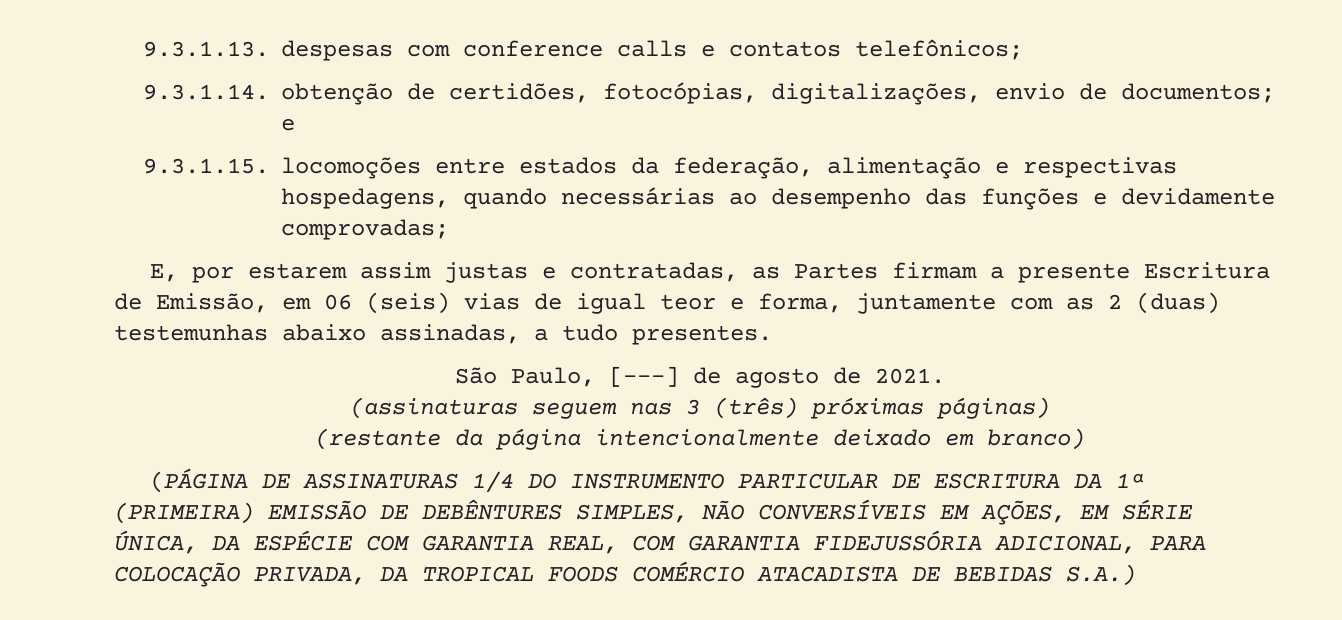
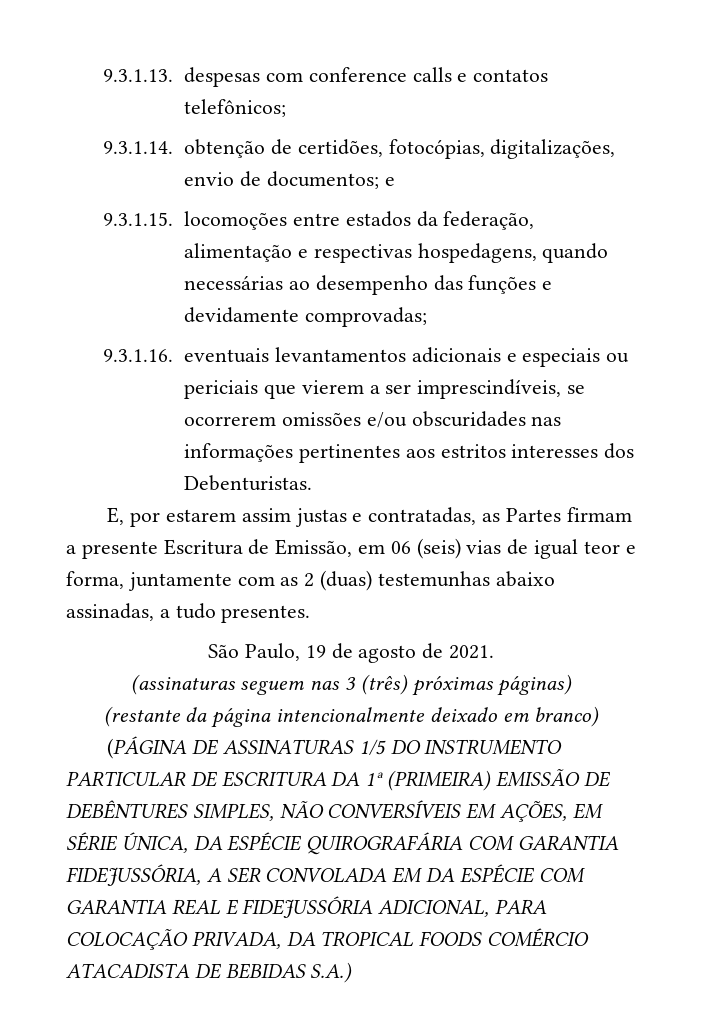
(449, 229) none -> [103,347,630,367] [184,379,585,399] [184,411,562,428] [184,443,635,463] [184,475,313,491] // 9.3.1.16. eventuais levantamentos adicionais e especiais ou periciais que vierem a ser imprescindíveis, se ocorrerem omissões e/ou obscuridades nas informações pertinentes aos estritos interesses dos Debenturistas.
[608,366,679,387] [---] -> [305,645,326,658] 19
[471,471,514,493] 1/4 -> [358,739,386,755] 1/5
[366,535,800,554] COM GARANTIA REAL, COM GARANTIA -> [306,832,619,855] [66,864,585,886] [66,899,238,915] QUIROGRAFÁRIA COM GARANTIA FIDEJUSSÓRIA, A SER CONVOLADA EM DA ESPÉCIE COM GARANTIA REAL E

